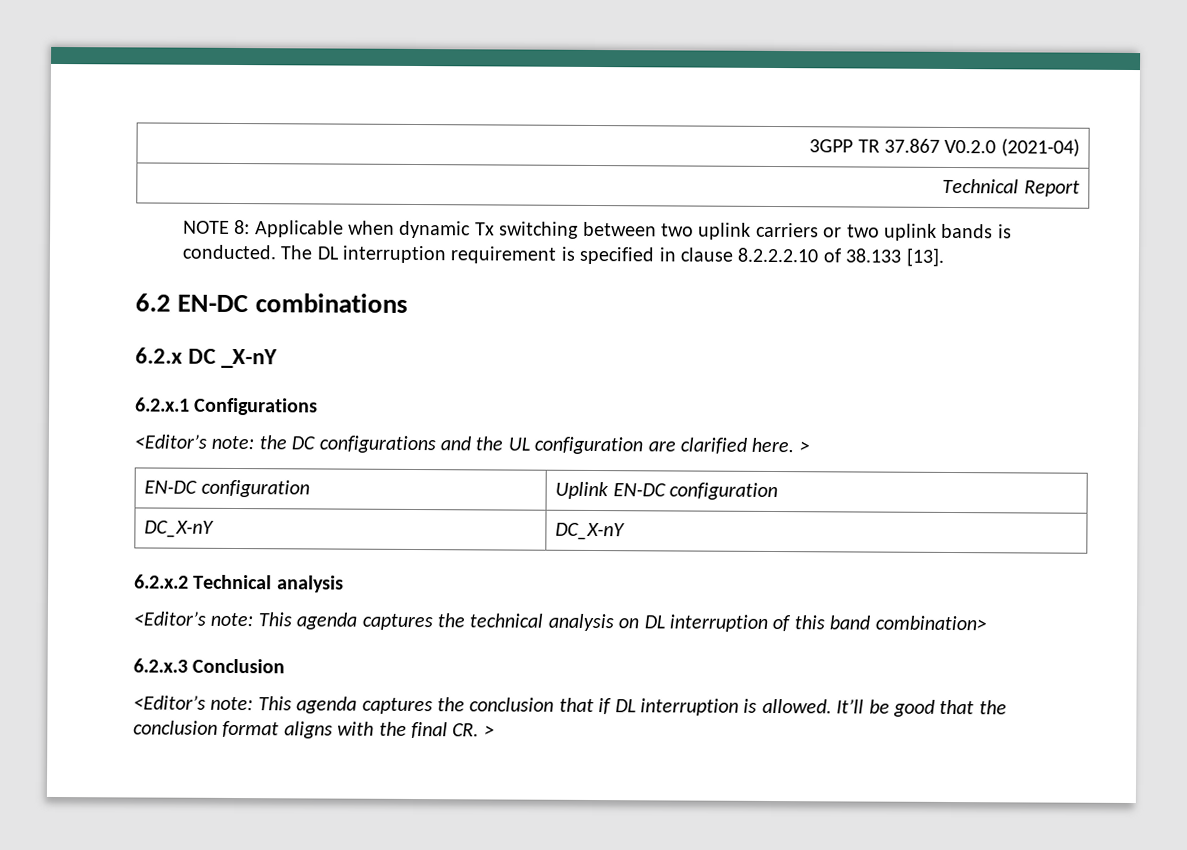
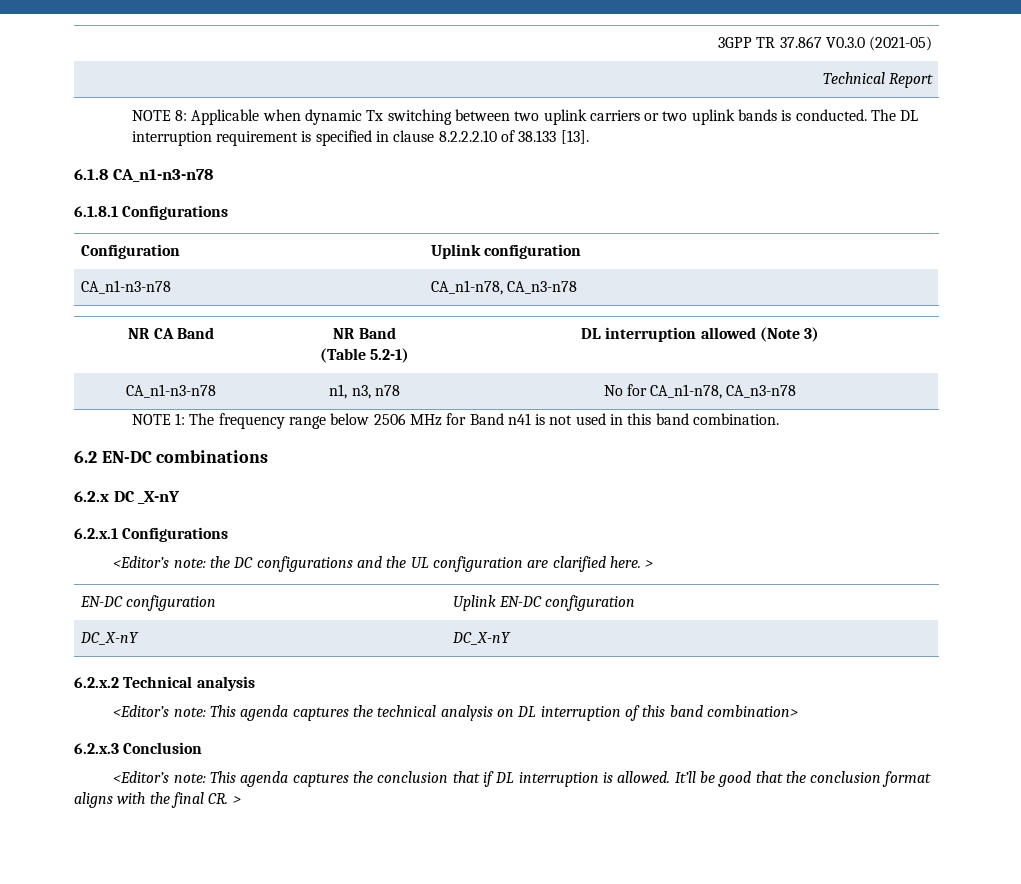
[944,138,1080,157] V0.2.0 (2021-04) -> [825,36,933,51] V0.3.0 (2021-05)
(944, 257) none -> [74,169,213,182] [74,205,229,220] [80,244,180,259] [430,244,582,259] [80,280,171,294] [430,280,578,295] [128,327,214,339] [333,327,396,339] [319,348,410,363] [580,327,820,342] [126,384,216,398] [329,384,400,399] [603,384,797,399] [131,413,780,429] // 6.1.8 CA_n1-n3-n78 // 6.1.8.1 Configurations // Configuration | Uplink configuration // CA_n1-n3-n78 | CA_n1-n78, CA_n3-n78 // NR CA Band | NR Band // (Table 5.2-1) | DL interruption allowed (Note 3) // CA_n1-n3-n78 | n1, n3, n78 | No for CA_n1-n78, CA_n3-n78 // NOTE 1: The frequency range below 2506 MHz for Band n41 is not used in this band combination.

